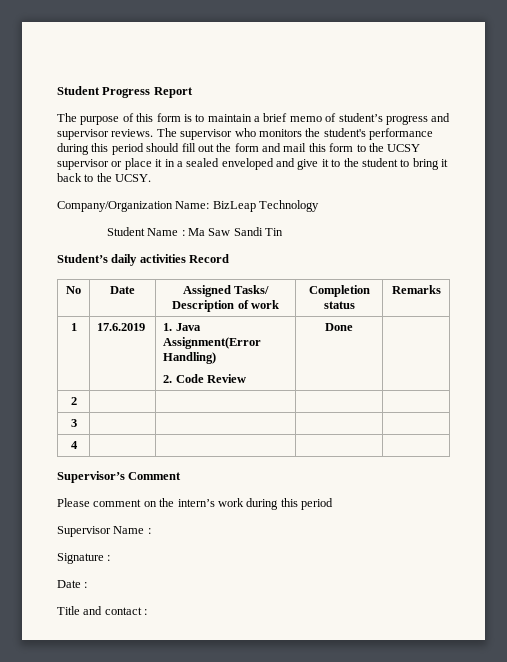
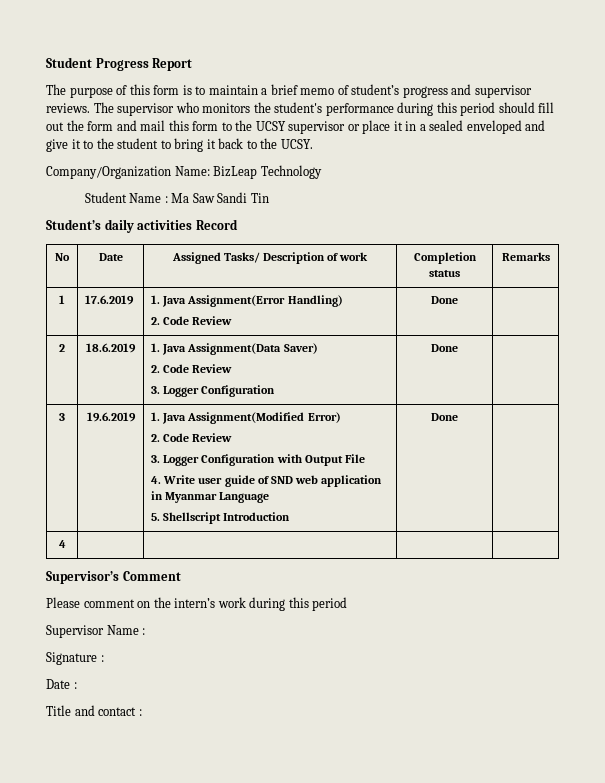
[70,419,77,427] | | | // 3 | | | -> [86,343,136,353] [151,343,318,355] [151,364,233,373] [151,385,276,397] [431,344,458,352] [59,413,65,421] [86,412,136,422] [151,412,341,424] [151,433,233,442] [151,454,365,466] [151,475,382,487] [151,491,270,503] [151,512,291,524] [431,413,458,421] 18.6.2019 | 1. Java Assignment(Data Saver) // 2. Code Review // 3. Logger Configuration | Done | // 3 | 19.6.2019 | 1. Java Assignment(Modified Error) // 2. Code Review // 3. Logger Configuration with Output File // 4. Write user guide of SND web application in Myanmar Language // 5. Shellscript Introduction | Done

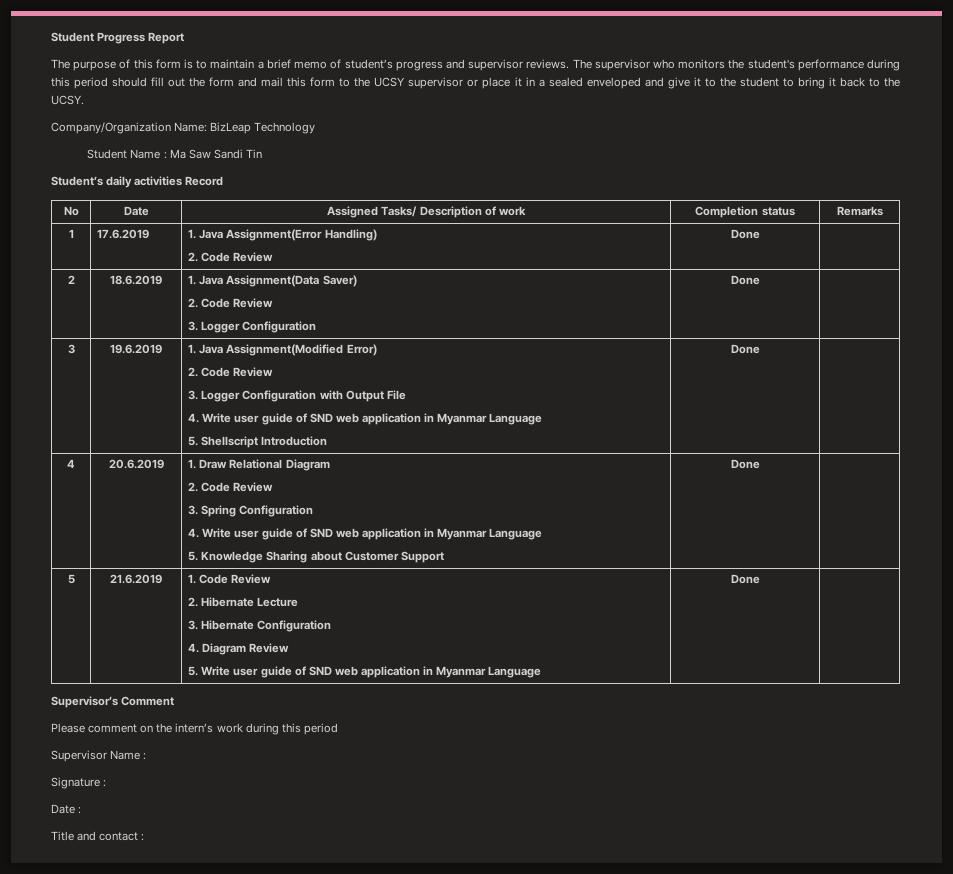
(66, 544) | | -> [108,459,164,469] [188,459,330,471] [188,482,274,492] [188,505,314,517] [188,528,543,540] [188,551,444,563] [730,459,760,469] [67,574,75,584] [110,574,162,584] [188,574,272,584] [188,597,299,607] [188,620,332,632] [188,643,290,655] [188,666,542,678] [730,574,760,584] 20.6.2019 | 1. Draw Relational Diagram // 2. Code Review // 3. Spring Configuration // 4. Write user guide of SND web application in Myanmar Language // 5. Knowledge Sharing about Customer Support | Done | // 5 | 21.6.2019 | 1. Code Review // 2. Hibernate Lecture // 3. Hibernate Configuration // 4. Diagram Review // 5. Write user guide of SND web application in Myanmar Language | Done

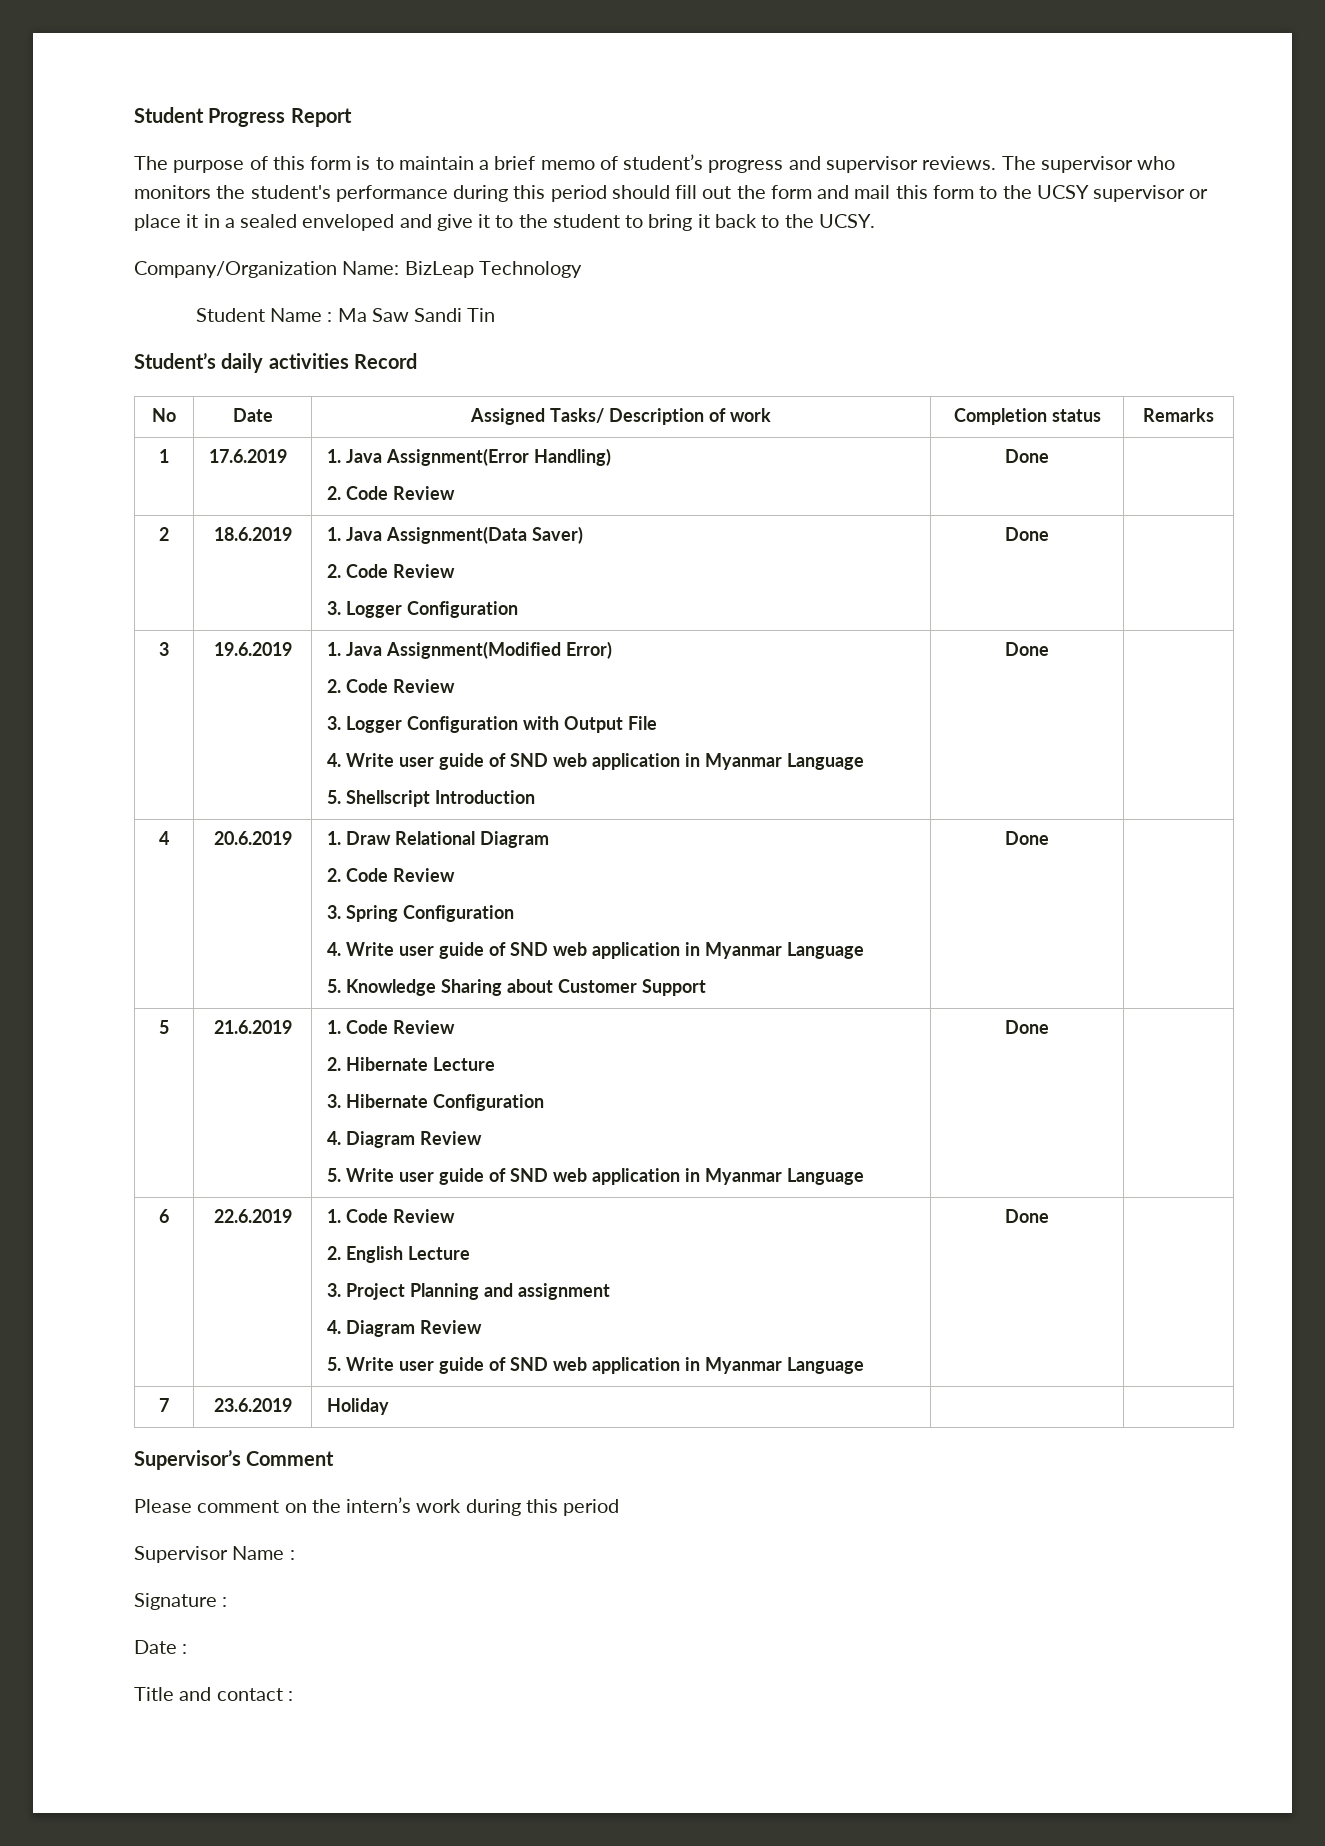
(760, 579) none -> [159,1209,169,1223] [213,1209,292,1223] [326,1209,455,1223] [326,1246,470,1263] [326,1283,610,1300] [326,1320,482,1337] [326,1357,864,1374] [1005,1209,1049,1223] [159,1398,169,1412] [213,1398,292,1412] [326,1398,389,1415] // 6 | 22.6.2019 | 1. Code Review // 2. English Lecture // 3. Project Planning and assignment // 4. Diagram Review // 5. Write user guide of SND web application in Myanmar Language | Done | // 7 | 23.6.2019 | Holiday | |

